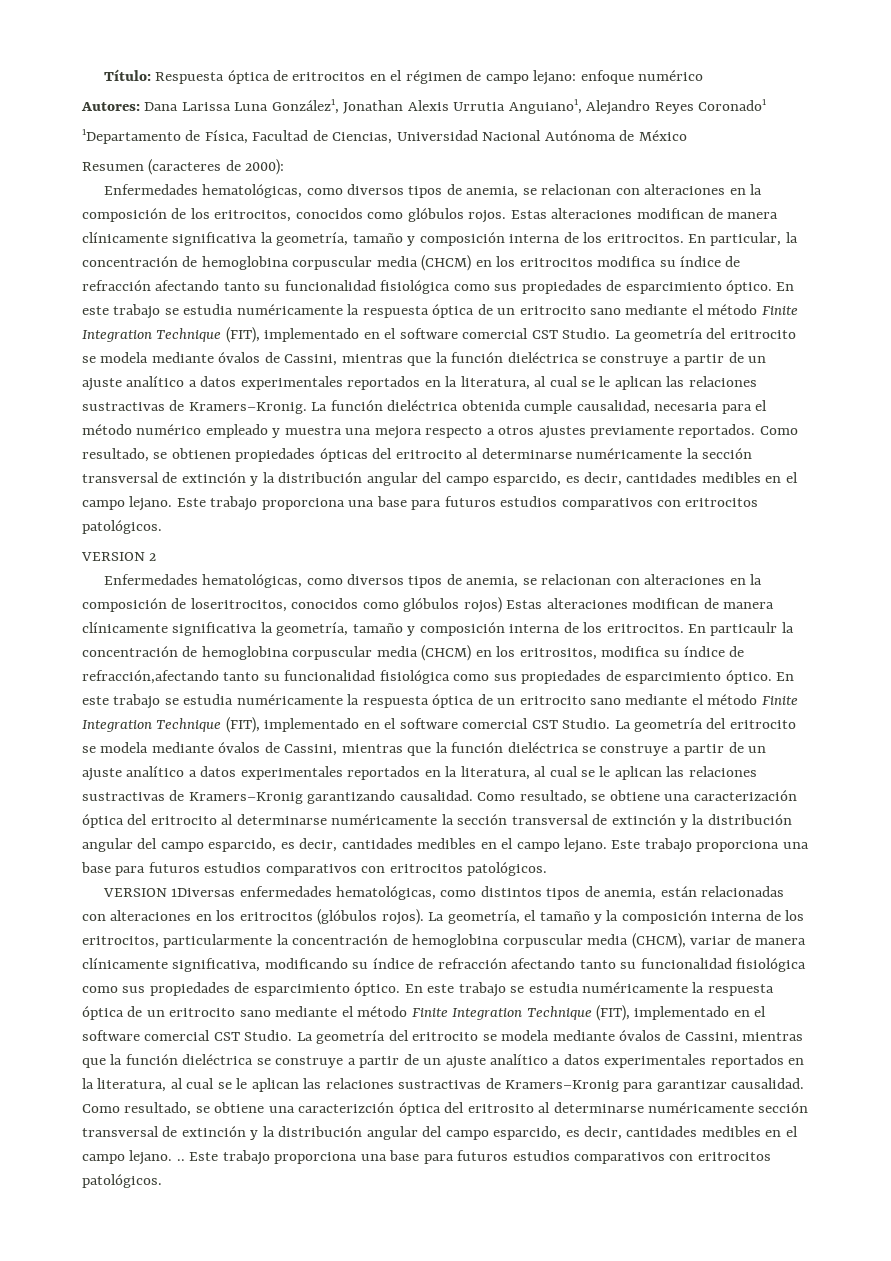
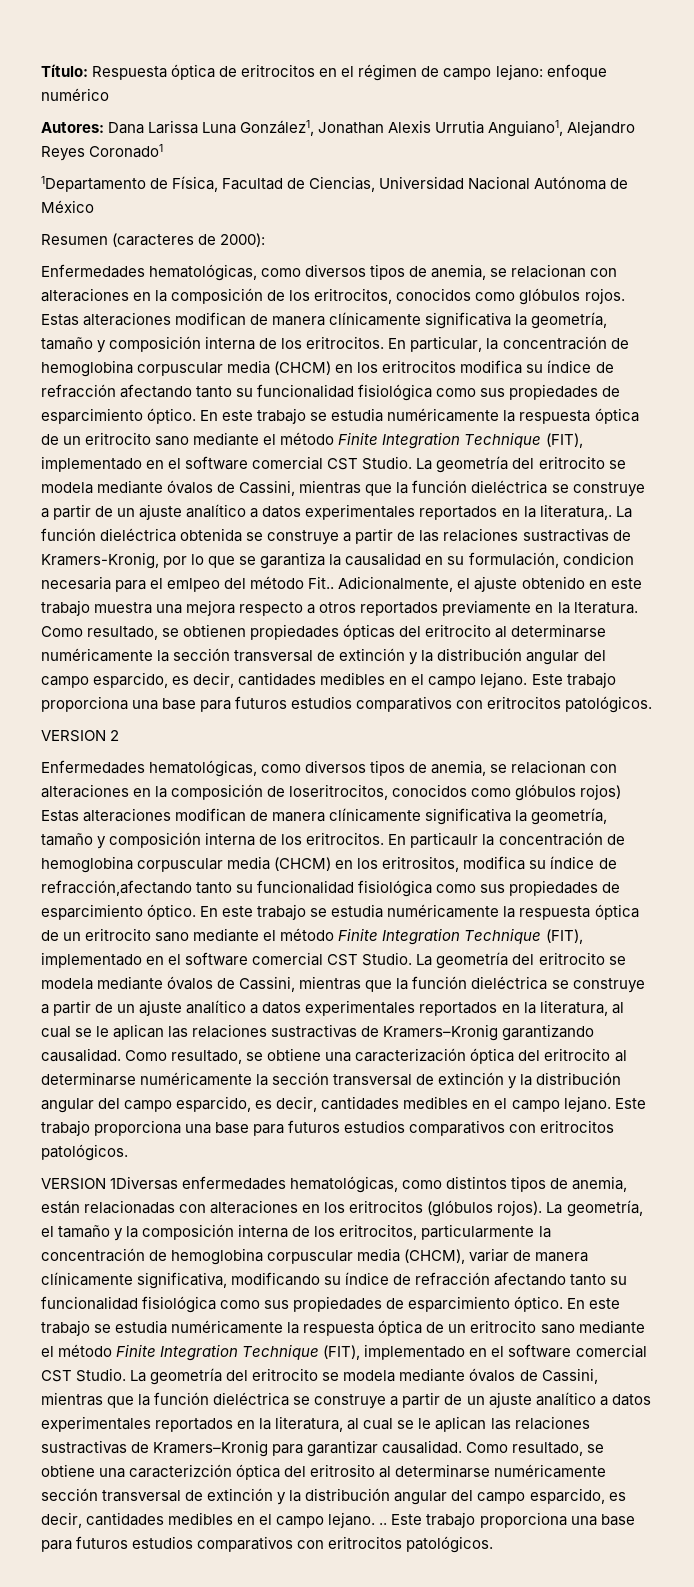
[460,376,757,390] [82,400,768,414] [82,424,281,438] literatura, al cual se le aplican las relaciones sustractivas de Kramers–Kronig. La función dieléctrica obtenida cumple causalidad, necesaria para el método numérico empleado y -> [539,504,632,520] [41,528,631,545] [41,552,634,569] [41,576,642,592] [41,600,90,616] literatura,. La función dieléctrica obtenida se construye a partir de las relaciones sustractivas de Kramers-Kronig, por lo que se garantiza la causalidad en su formulación, condicion necesaria para el emlpeo del método Fit.. Adicionalmente, el ajuste obtenido en este trabajo
[538,424,756,439] ajustes previamente reportados. -> [360,600,638,616] reportados previamente en la lteratura.

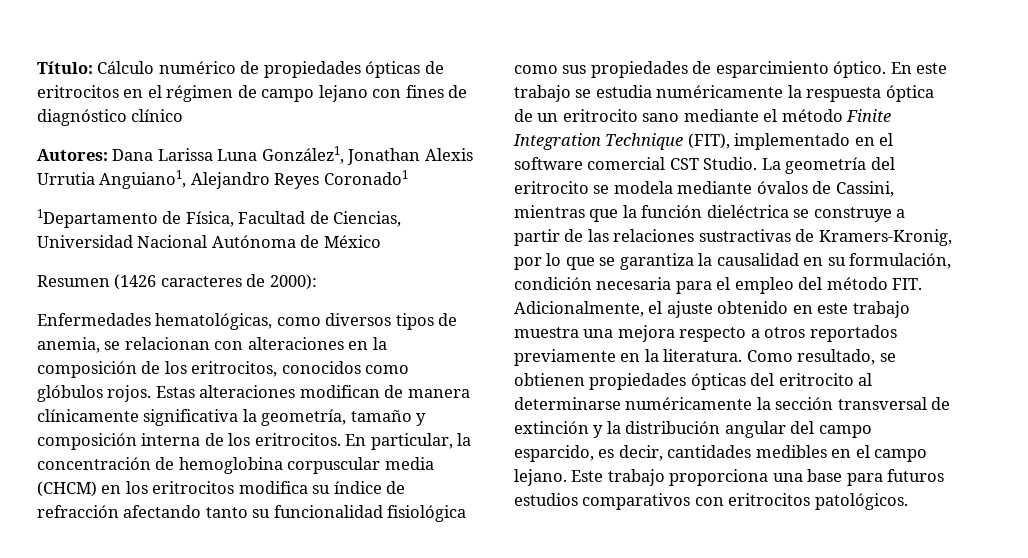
[92,64,216,80] Respuesta óptica -> [97,61,421,78] Cálculo numérico de propiedades ópticas
[495,64,607,80] [41,88,109,101] lejano: enfoque numérico -> [318,85,468,102] [37,109,184,126] lejano con fines de diagnóstico clínico
[112,233,195,247] (caracteres -> [114,274,242,290] (1426 caracteres
[117,504,632,520] [41,528,416,545] un ajuste analítico a datos experimentales reportados en la literatura,. La función dieléctrica obtenida se construye a partir de -> (584, 235) none
[562,552,634,565] condicion -> [514,277,592,290] condición
[167,578,221,592] emlpeo -> [734,277,794,294] empleo
[308,576,335,589] Fit.. -> [892,278,923,290] FIT.
[573,602,638,614] lteratura. -> [663,349,743,362] literatura.
[41,730,120,742] [41,760,618,777] [41,784,622,801] [41,808,608,825] [41,832,625,849] [41,856,617,873] [41,880,621,897] [41,904,639,920] [41,928,583,945] [41,952,626,969] [41,976,645,993] [41,1000,624,1016] [41,1024,595,1041] [41,1048,627,1064] [41,1072,622,1089] [41,1096,646,1113] [41,1120,615,1136] [41,1144,128,1161] [41,1176,628,1193] [41,1200,643,1217] [41,1224,551,1241] [41,1248,589,1265] [41,1272,628,1289] [41,1296,621,1313] [41,1320,645,1336] [41,1344,647,1361] [41,1368,598,1385] [41,1392,651,1409] [41,1416,590,1432] [41,1440,605,1457] [41,1464,607,1480] [41,1488,626,1505] [41,1512,635,1528] [41,1536,494,1553] // VERSION 2 // Enfermedades hematológicas, como diversos tipos de anemia, se relacionan con alteraciones en la composición de loseritrocitos, conocidos como glóbulos rojos) Estas alteraciones modifican de manera clínicamente significativa la geometría, tamaño y composición interna de los eritrocitos. En particaulr la concentración de hemoglobina corpuscular media (CHCM) en los eritrositos, modifica su índice de refracción,afectando tanto su funcionalidad fisiológica como sus propiedades de esparcimiento óptico. En este trabajo se estudia numéricamente la respuesta óptica de un eritrocito sano mediante el método Finite Integration Technique (FIT), implementado en el software comercial CST Studio. La geometría del eritrocito se modela mediante óvalos de Cassini, mientras que la función dieléctrica se construye a partir de un ajuste analítico a datos experimentales reportados en la literatura, al cual se le aplican las relaciones sustractivas de Kramers–Kronig garantizando causalidad. Como resultado, se obtiene una caracterización óptica del eritrocito al determinarse numéricamente la sección transversal de extinción y la distribución angular del campo esparcido, es decir, cantidades medibles en el campo lejano. Este trabajo proporciona una base para futuros estudios comparativos con eritrocitos patológicos. // VERSION 1Diversas enfermedades hematológicas, como distintos tipos de anemia, están relacionadas con alteraciones en los eritrocitos (glóbulos rojos). La geometría, el tamaño y la composición interna de los eritrocitos, particularmente la concentración de hemoglobina corpuscular media (CHCM), variar de manera clínicamente significativa, modificando su índice de refracción afectando tanto su funcionalidad fisiológica como sus propiedades de esparcimiento óptico. En este trabajo se estudia numéricamente la respuesta óptica de un eritrocito sano mediante el método Finite Integration Technique (FIT), implementado en el software comercial CST Studio. La geometría del eritrocito se modela mediante óvalos de Cassini, mientras que la función dieléctrica se construye a partir de un ajuste analítico a datos experimentales reportados en la literatura, al cual se le aplican las relaciones sustractivas de Kramers–Kronig para garantizar causalidad. Como resultado, se obtiene una caracterizción óptica del eritrosito al determinarse numéricamente sección transversal de extinción y la distribución angular del campo esparcido, es decir, cantidades medibles en el campo lejano. .. Este trabajo proporciona una base para futuros estudios comparativos con eritrocitos patológicos. -> (908, 501) none

